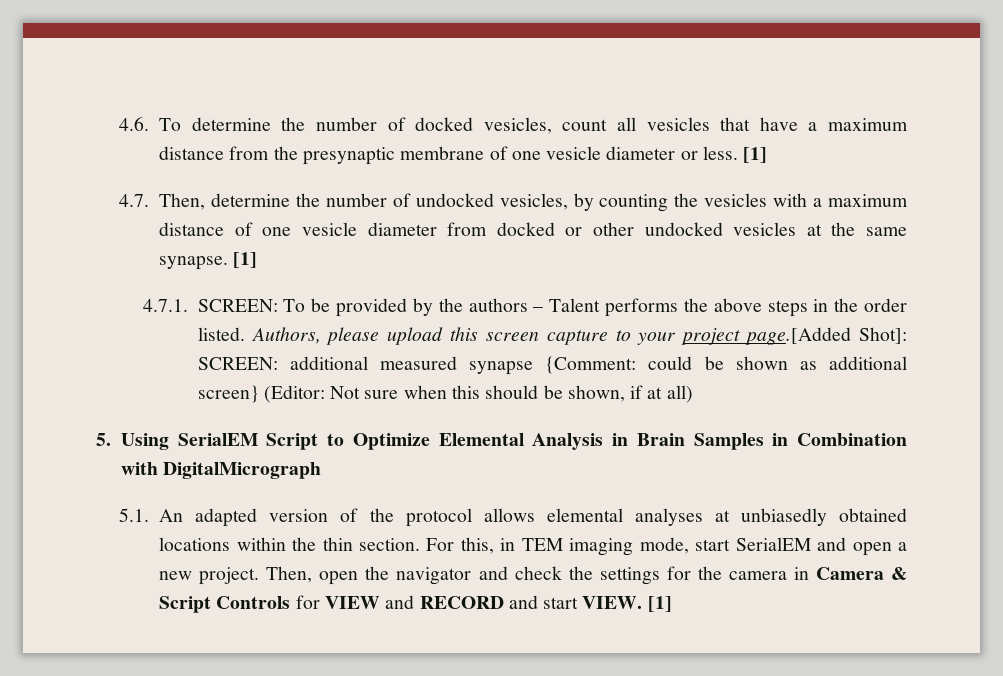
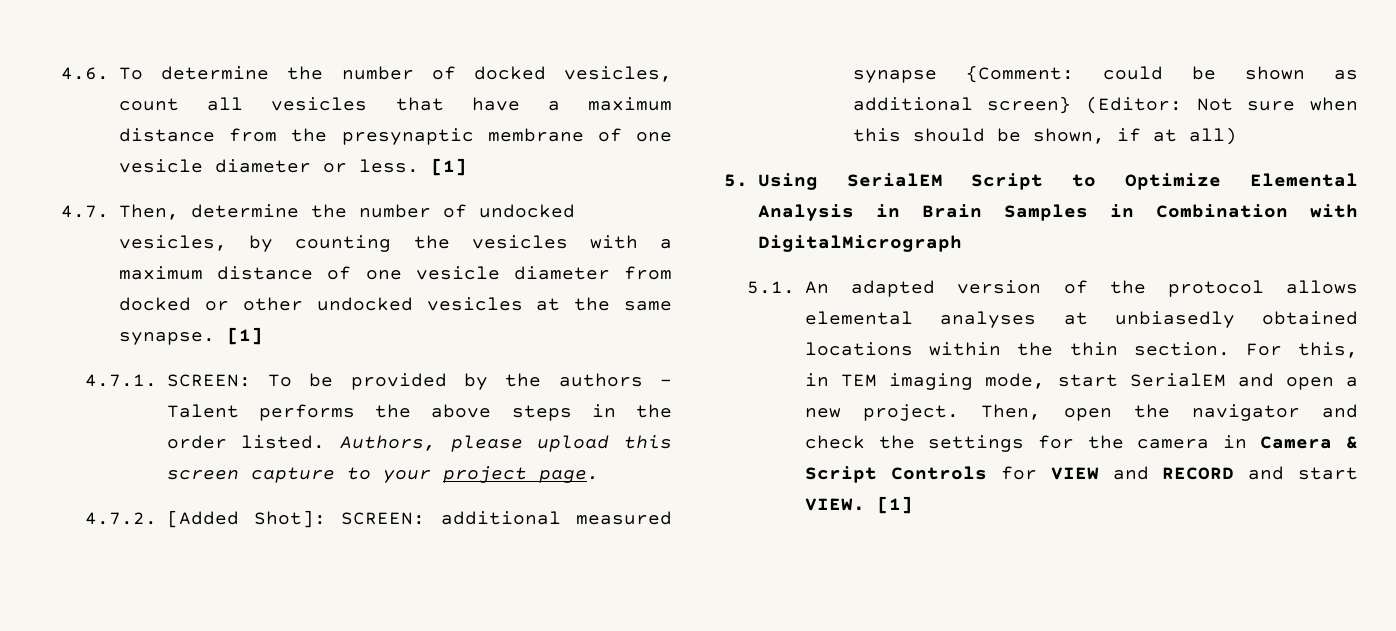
[745,327,852,345] page.[Added -> [538,470,599,483] [84,510,239,528] page. // 4.7.2. [Added

